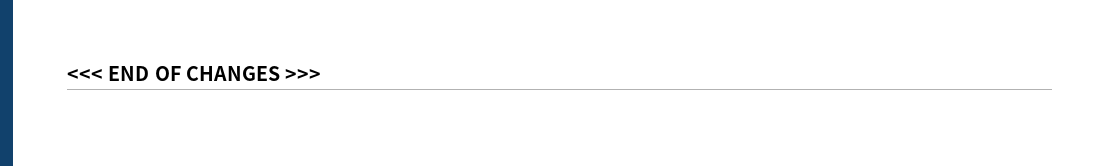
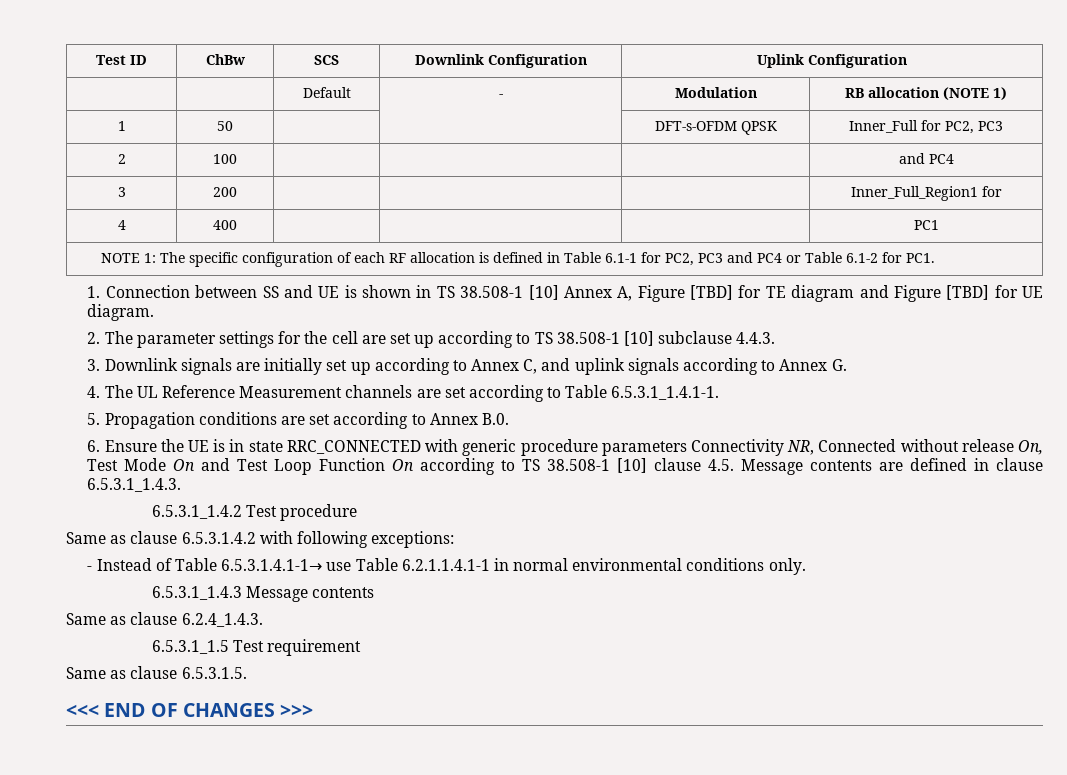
(67, 75) none -> [96,55,147,65] [205,54,245,65] [314,55,339,65] [414,54,587,68] [757,54,907,68] [302,87,351,98] [498,94,503,98] [674,87,757,98] [845,87,1007,100] [117,121,126,131] [217,121,233,131] [654,121,777,135] [849,120,1003,134] [117,154,126,164] [213,154,237,164] [898,153,954,164] [117,187,126,197] [213,187,237,197] [850,186,1002,201] [117,220,126,230] [213,220,237,230] [913,220,939,230] [100,252,935,267] [87,285,1043,302] [87,304,155,321] [87,331,776,348] [87,358,847,375] [87,385,720,402] [87,412,509,429] [87,439,1043,456] [87,458,1044,475] [87,478,182,492] [151,504,358,521] [66,531,455,548] [87,558,806,575] [151,586,375,602] [66,612,263,627] [151,639,362,656] [66,666,247,679] Test ID | ChBw | SCS | Downlink Configuration | Uplink Configuration // | | Default | - | Modulation | RB allocation (NOTE 1) // 1 | 50 | | | DFT-s-OFDM QPSK | Inner_Full for PC2, PC3 // 2 | 100 | | | | and PC4 // 3 | 200 | | | | Inner_Full_Region1 for // 4 | 400 | | | | PC1 // NOTE 1: The specific configuration of each RF allocation is defined in Table 6.1-1 for PC2, PC3 and PC4 or Table 6.1-2 for PC1. // 1. Connection between SS and UE is shown in TS 38.508-1 [10] Annex A, Figure [TBD] for TE diagram and Figure [TBD] for UE diagram. // 2. The parameter settings for the cell are set up according to TS 38.508-1 [10] subclause 4.4.3. // 3. Downlink signals are initially set up according to Annex C, and uplink signals according to Annex G. // 4. The UL Reference Measurement channels are set according to Table 6.5.3.1_1.4.1-1. // 5. Propagation conditions are set according to Annex B.0. // 6. Ensure the UE is in state RRC_CONNECTED with generic procedure parameters Connectivity NR, Connected without release On, Test Mode On and Test Loop Function On according to TS 38.508-1 [10] clause 4.5. Message contents are defined in clause 6.5.3.1_1.4.3. // 6.5.3.1_1.4.2 Test procedure // Same as clause 6.5.3.1.4.2 with following exceptions: // - Instead of Table 6.5.3.1.4.1-1→ use Table 6.2.1.1.4.1-1 in normal environmental conditions only. // 6.5.3.1_1.4.3 Message contents // Same as clause 6.2.4_1.4.3. // 6.5.3.1_1.5 Test requirement // Same as clause 6.5.3.1.5. //

